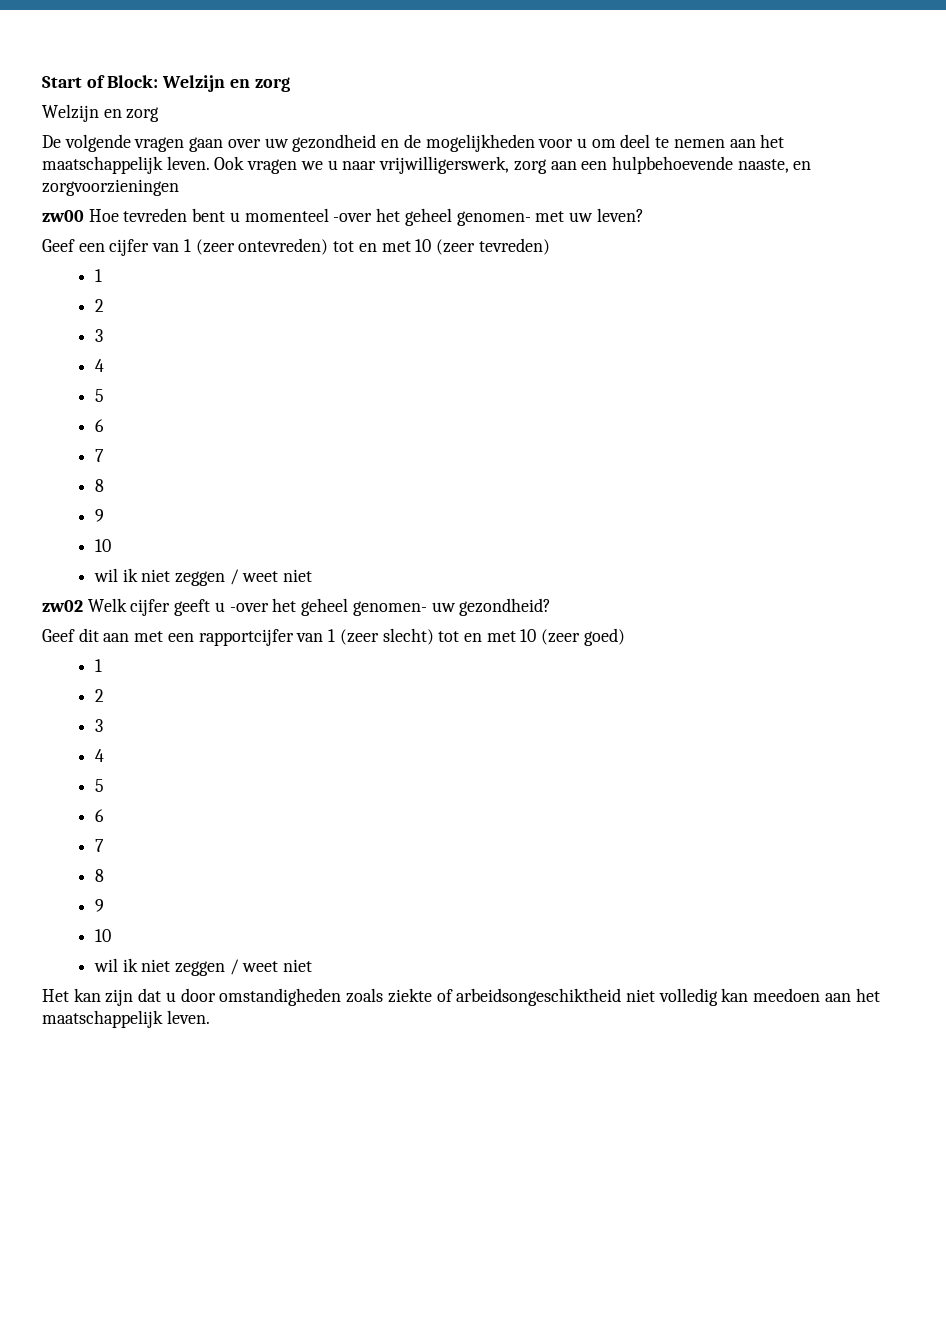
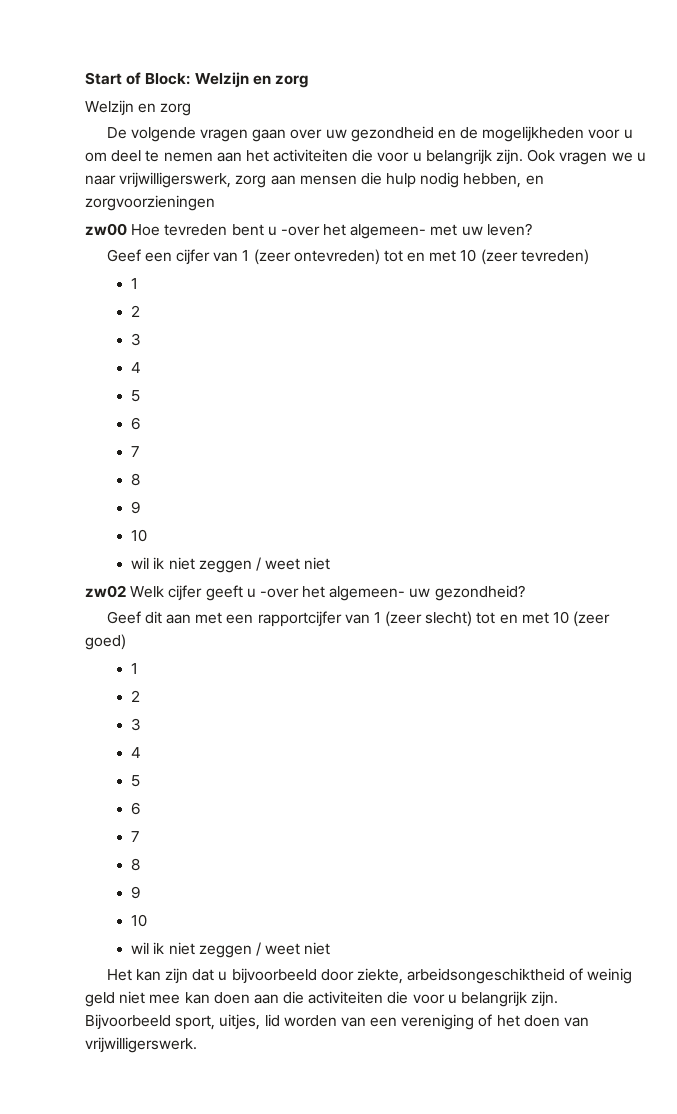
[42,156,210,174] maatschappelijk leven. -> [273,149,524,165] activiteiten die voor u belangrijk zijn.
[581,156,789,174] een hulpbehoevende naaste, -> [299,172,522,188] mensen die hulp nodig hebben,
[244,208,531,226] momenteel -over het geheel genomen- -> [280,224,427,239] -over het algemeen-
[301,598,427,616] geheel genomen- -> [329,586,406,601] algemeen-
[180,988,880,1006] [42,1010,210,1028] door omstandigheden zoals ziekte of arbeidsongeschiktheid niet volledig kan meedoen aan het maatschappelijk leven. -> [231,968,633,984] [85,991,559,1007] [85,1014,590,1030] [85,1037,197,1053] bijvoorbeeld door ziekte, arbeidsongeschiktheid of weinig geld niet mee kan doen aan die activiteiten die voor u belangrijk zijn. Bijvoorbeeld sport, uitjes, lid worden van een vereniging of het doen van vrijwilligerswerk.

